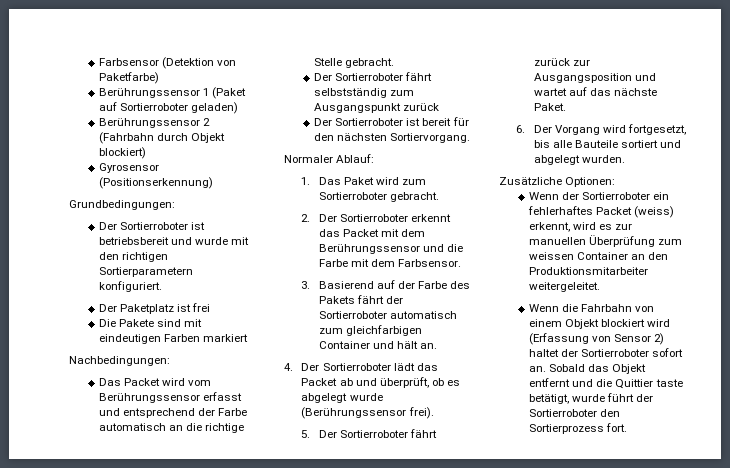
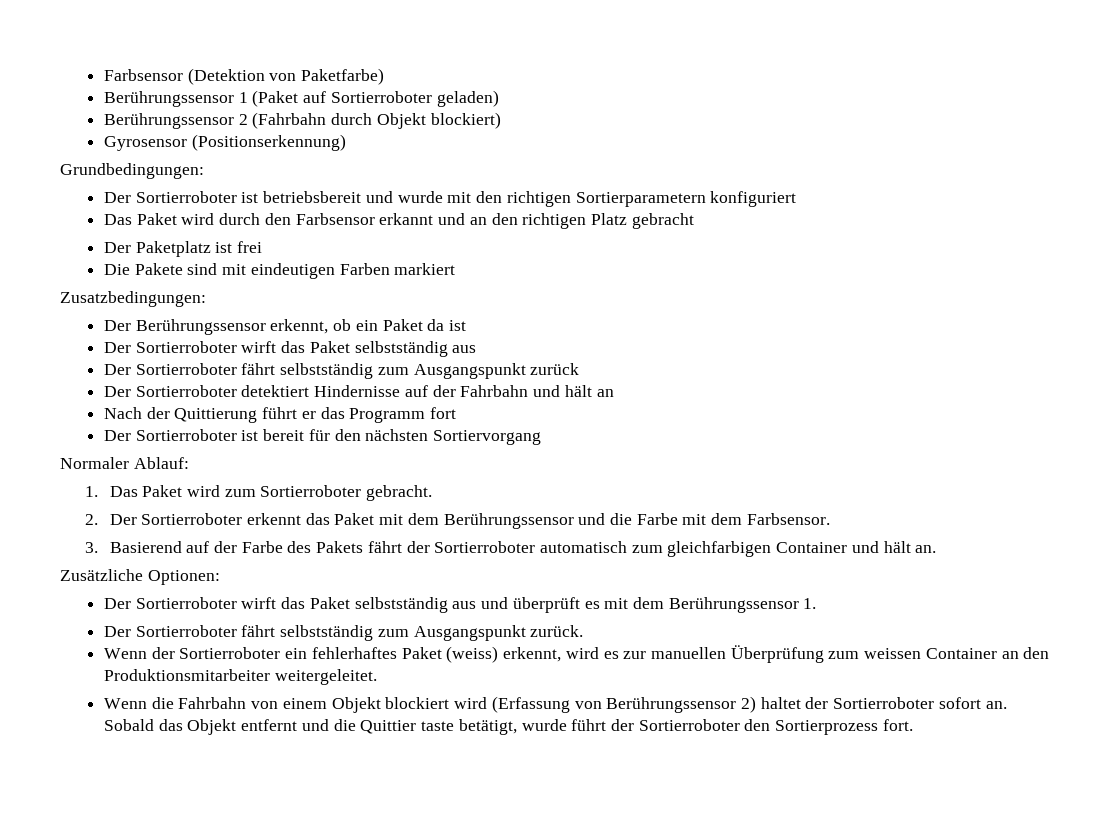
[99,281,163,292] konfiguriert. -> [710,191,797,207] [104,213,694,229] konfiguriert // Das Paket wird durch den Farbsensor erkannt und an den richtigen Platz gebracht
[69,356,170,366] [99,378,212,386] [99,392,243,403] [99,408,248,418] [99,423,245,433] [314,58,395,68] Nachbedingungen: // Das Packet wird vom Berührungssensor erfasst und entsprechend der Farbe automatisch an die richtige Stelle gebracht. -> [60,291,206,307] [104,319,467,335] [104,341,477,357] Zusatzbedingungen: // Der Berührungssensor erkennt, ob ein Paket da ist // Der Sortierroboter wirft das Paket selbstständig aus
(440, 107) none -> [104,385,614,397] [104,407,457,423] // Der Sortierroboter detektiert Hindernisse auf der Fahrbahn und hält an // Nach der Quittierung führt er das Programm fort
[390,133,471,143] Sortiervorgang. -> [433,430,542,445] Sortiervorgang
[342,229,379,237] Packet -> [334,513,375,525] Paket
[284,363,438,371] [301,377,460,388] [301,393,383,403] [301,407,434,419] [301,429,438,438] [533,58,590,66] [533,73,656,83] [533,87,658,96] [533,103,566,111] [516,124,687,135] [533,140,682,148] [533,155,625,165] [499,177,616,187] 4. Der Sortierroboter lädt das Packet ab und überprüft, ob es abgelegt wurde (Berührungssensor frei). // 5. Der Sortierroboter fährt zurück zur Ausgangsposition und wartet auf das nächste Paket. // 6. Der Vorgang wird fortgesetzt, bis alle Bauteile sortiert und abgelegt wurden. // Zusätzliche Optionen: -> [60,569,220,585] [104,597,817,613] [104,625,584,641] Zusätzliche Optionen: // Der Sortierroboter wirft das Paket selbstständig aus und überprüft es mit dem Berührungssensor 1. // Der Sortierroboter fährt selbstständig zum Ausgangspunkt zurück.
[596,207,633,215] Packet -> [401,647,442,659] Paket
[614,334,652,342] Sensor -> [606,697,737,713] Berührungssensor

